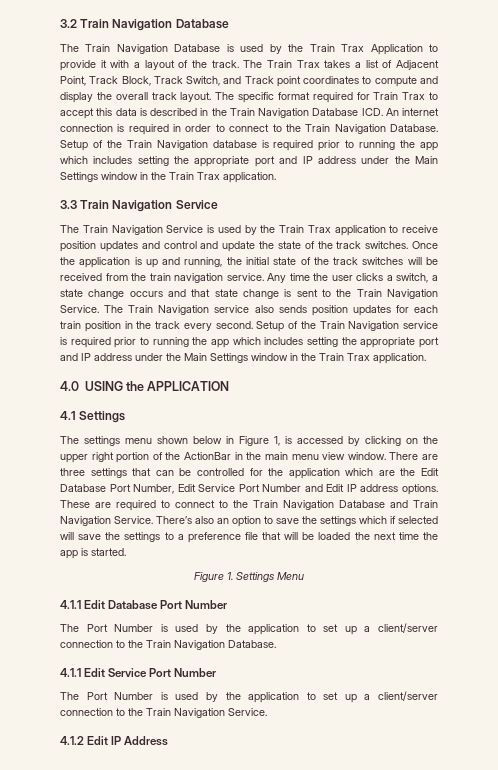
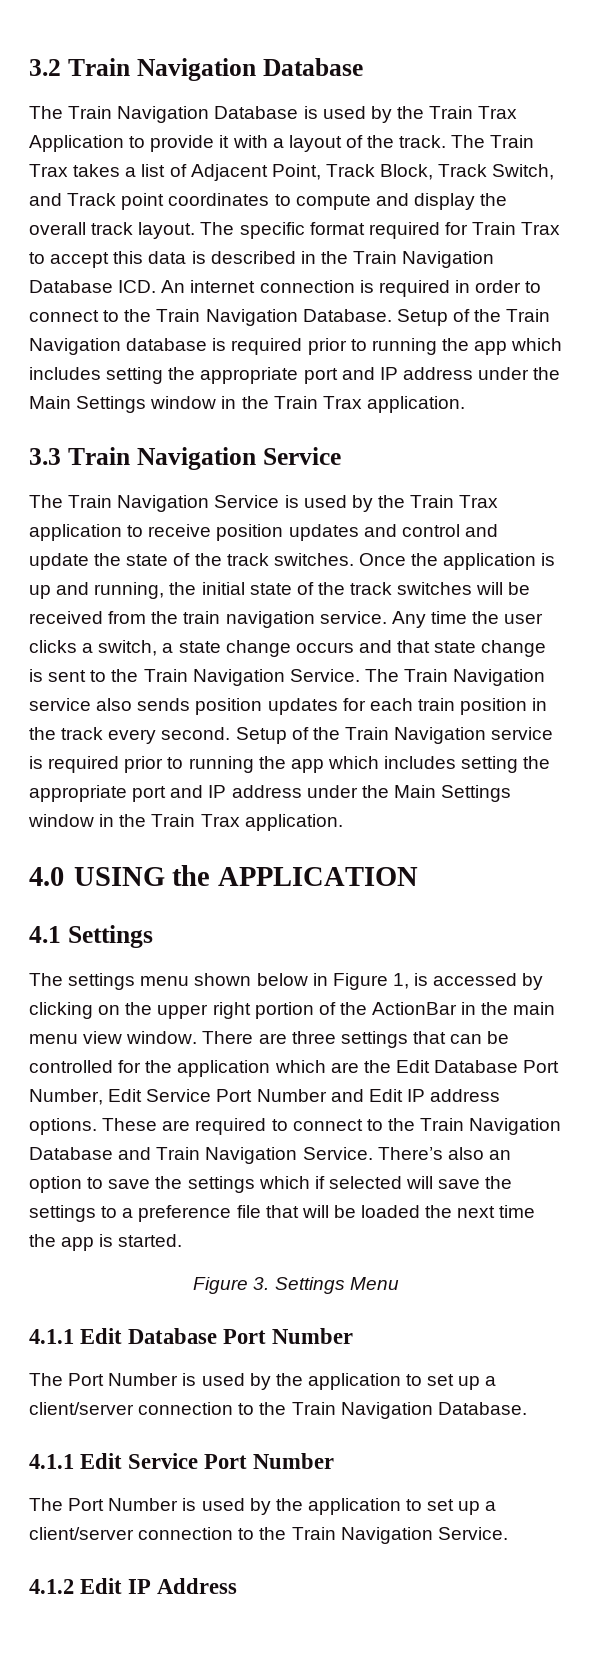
[227,572,233,580] 1. -> [253,1277,270,1290] 3.

